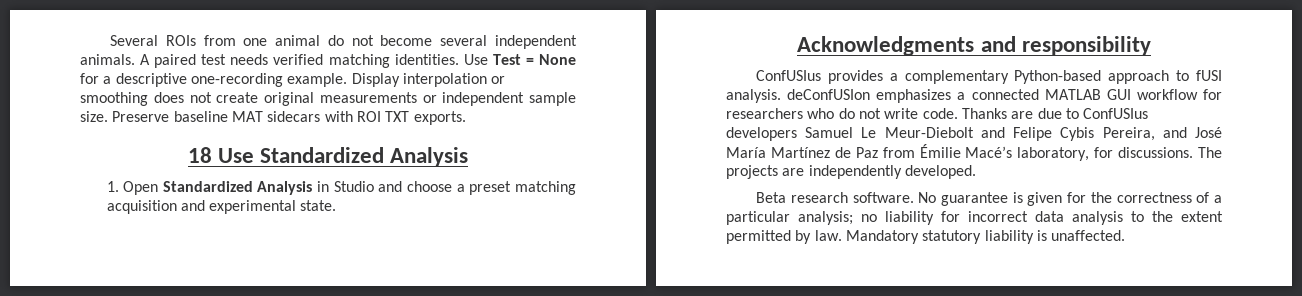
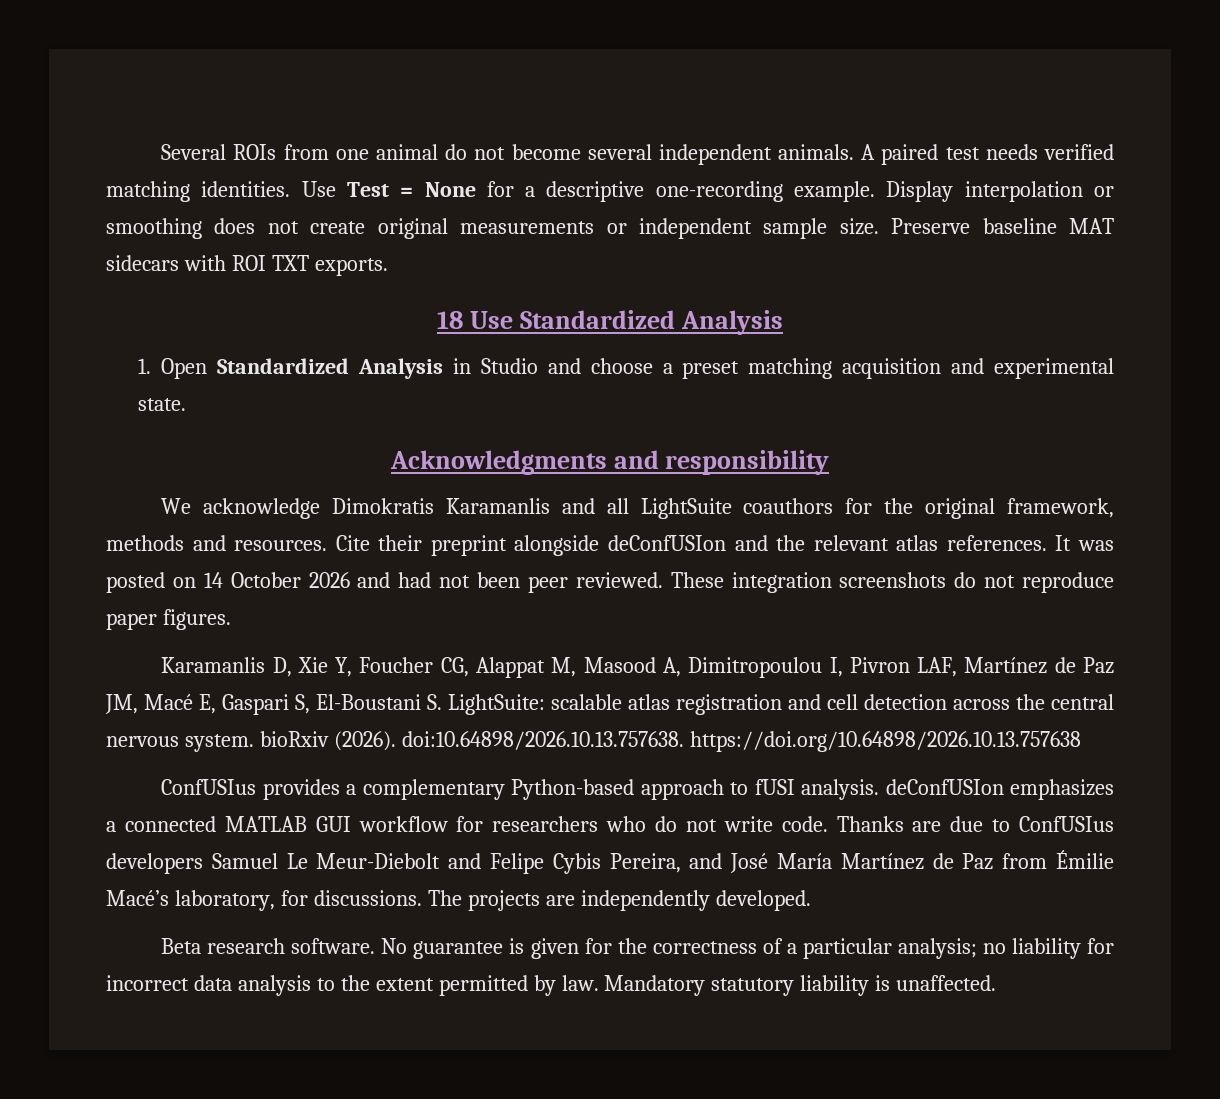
(1151, 46) none -> [161,498,1114,519] [106,535,1114,556] [106,572,1114,593] [106,609,231,630] [161,657,1115,678] [105,694,1114,715] [106,731,1081,752] // We acknowledge Dimokratis Karamanlis and all LightSuite coauthors for the original framework, methods and resources. Cite their preprint alongside deConfUSIon and the relevant atlas references. It was posted on 14 October 2026 and had not been peer reviewed. These integration screenshots do not reproduce paper figures. // Karamanlis D, Xie Y, Foucher CG, Alappat M, Masood A, Dimitropoulou I, Pivron LAF, Martínez de Paz JM, Macé E, Gaspari S, El-Boustani S. LightSuite: scalable atlas registration and cell detection across the central nervous system. bioRxiv (2026). doi:10.64898/2026.10.13.757638. https://doi.org/10.64898/2026.10.13.757638

